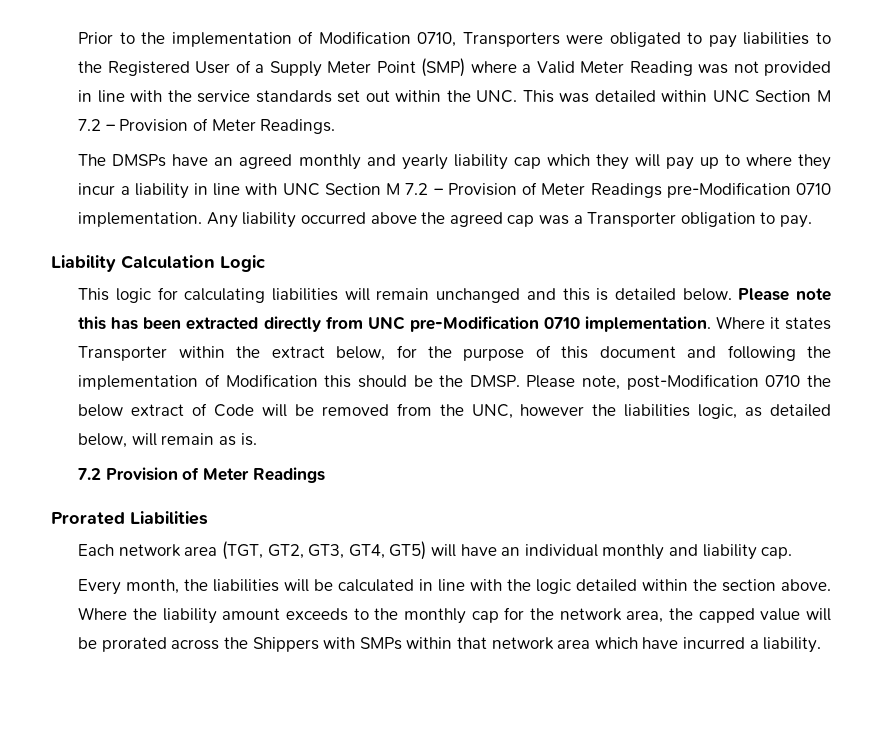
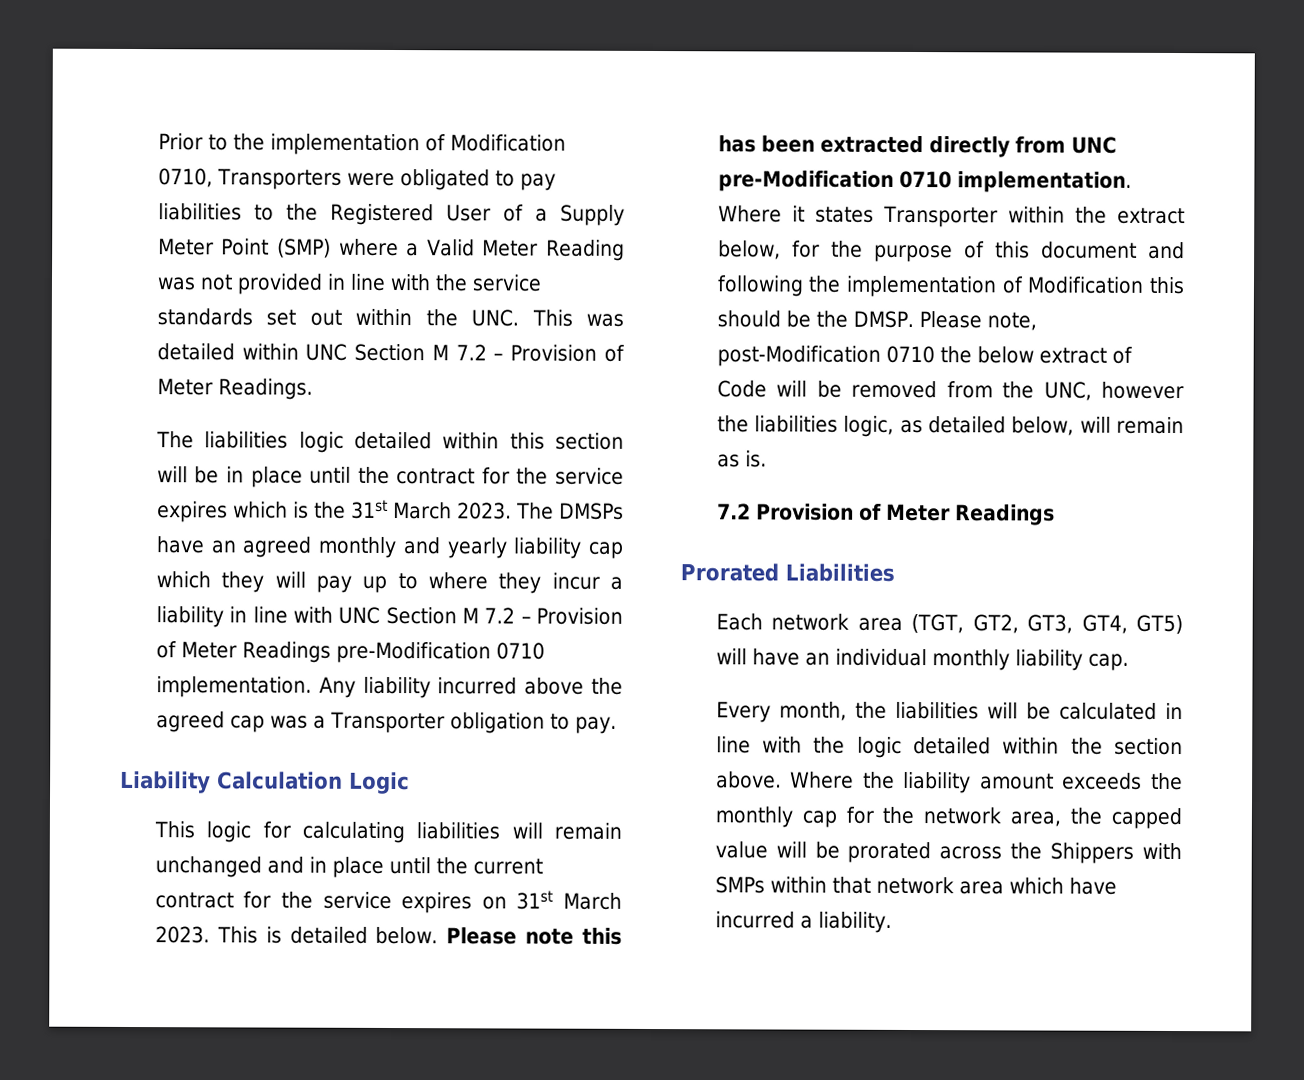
(107, 160) none -> [204,431,624,453] [156,466,624,488] [156,499,554,523] liabilities logic detailed within this section will be in place until the contract for the service expires which is the 31st March 2023. The
[301,212,367,224] occurred -> [437,677,518,695] incurred
[562,288,590,301] this -> [308,856,543,878] [154,890,622,914] [154,926,258,944] in place until the current contract for the service expires on 31st March 2023. This
[668,544,698,556] and -> (1010, 660) none
[353,608,369,620] to -> (1143, 781) none

